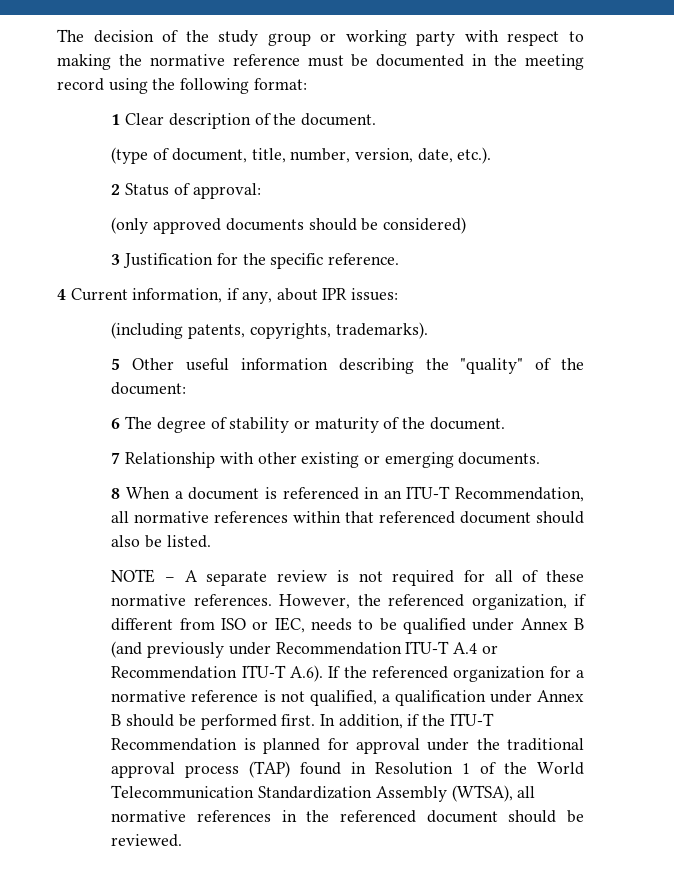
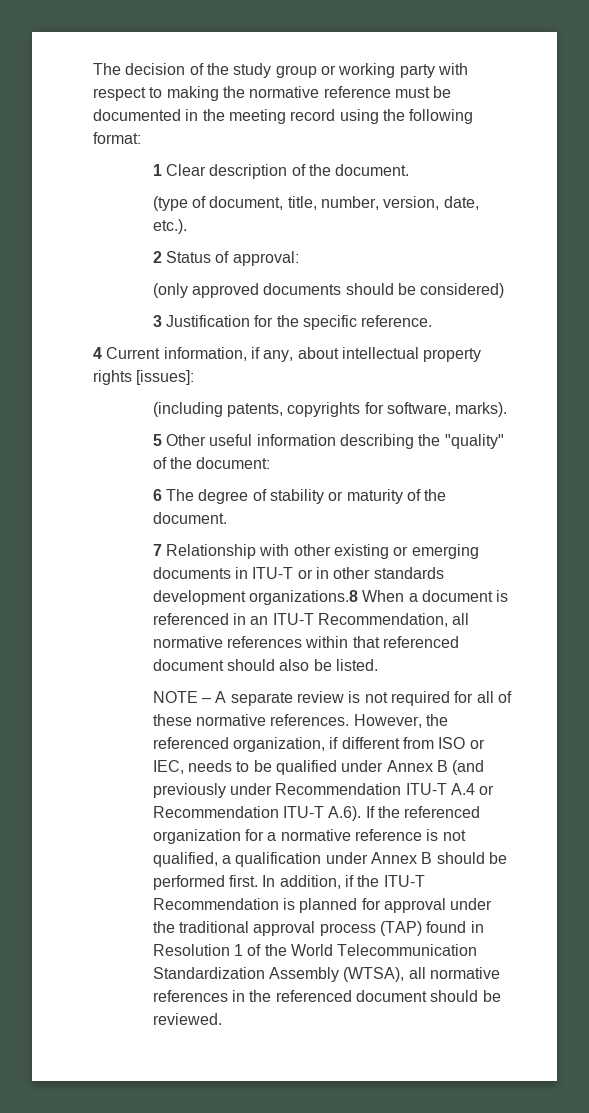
[322,288,399,301] [111,322,428,339] IPR issues: // (including patents, copyrights, trademarks). -> [341,347,482,362] [93,370,195,385] [152,402,508,417] intellectual property rights [issues]: // (including patents, copyrights for software, marks).
[458,452,541,465] [111,488,121,499] documents. // 8 -> [152,567,444,579] [152,590,359,605] documents in ITU-T or in other standards development organizations.8

